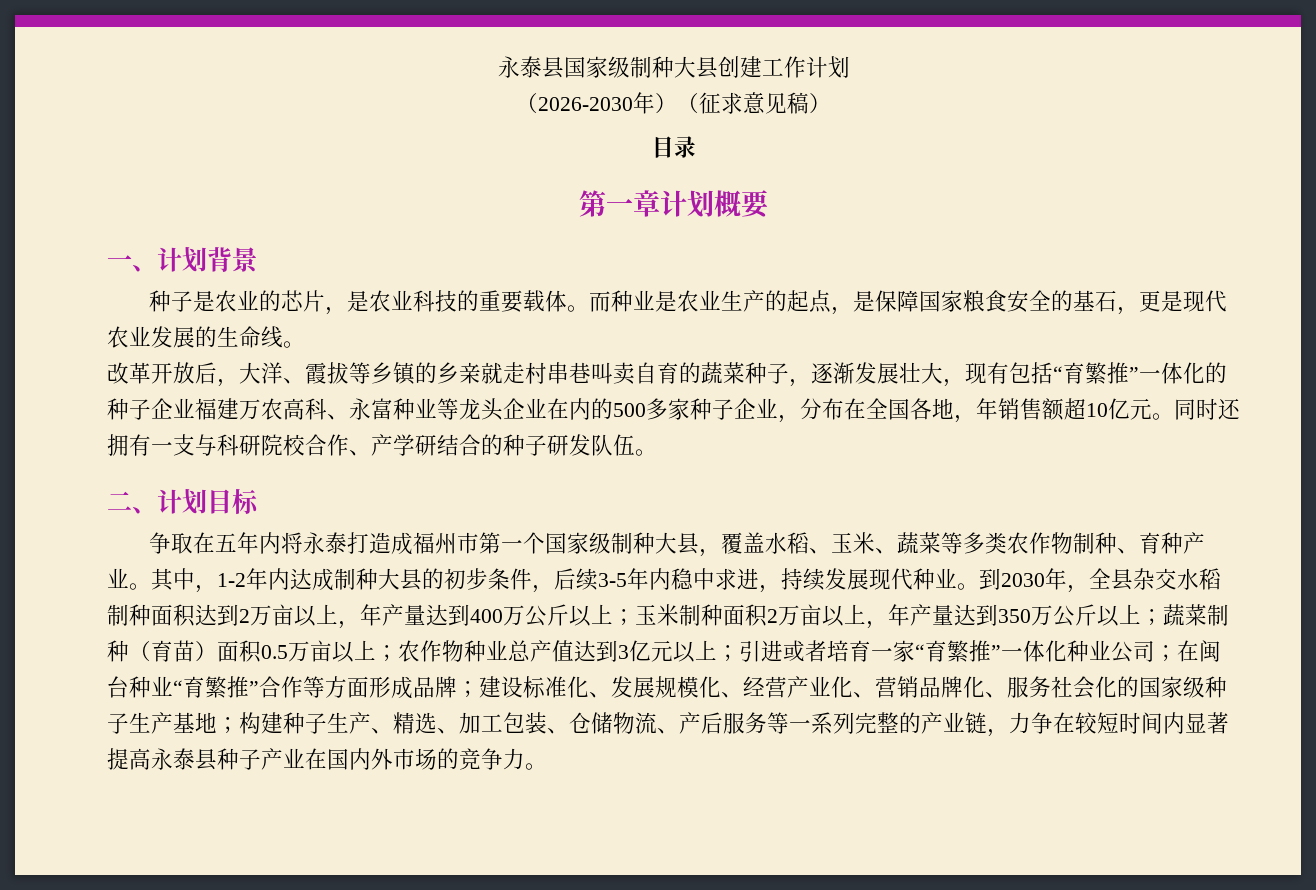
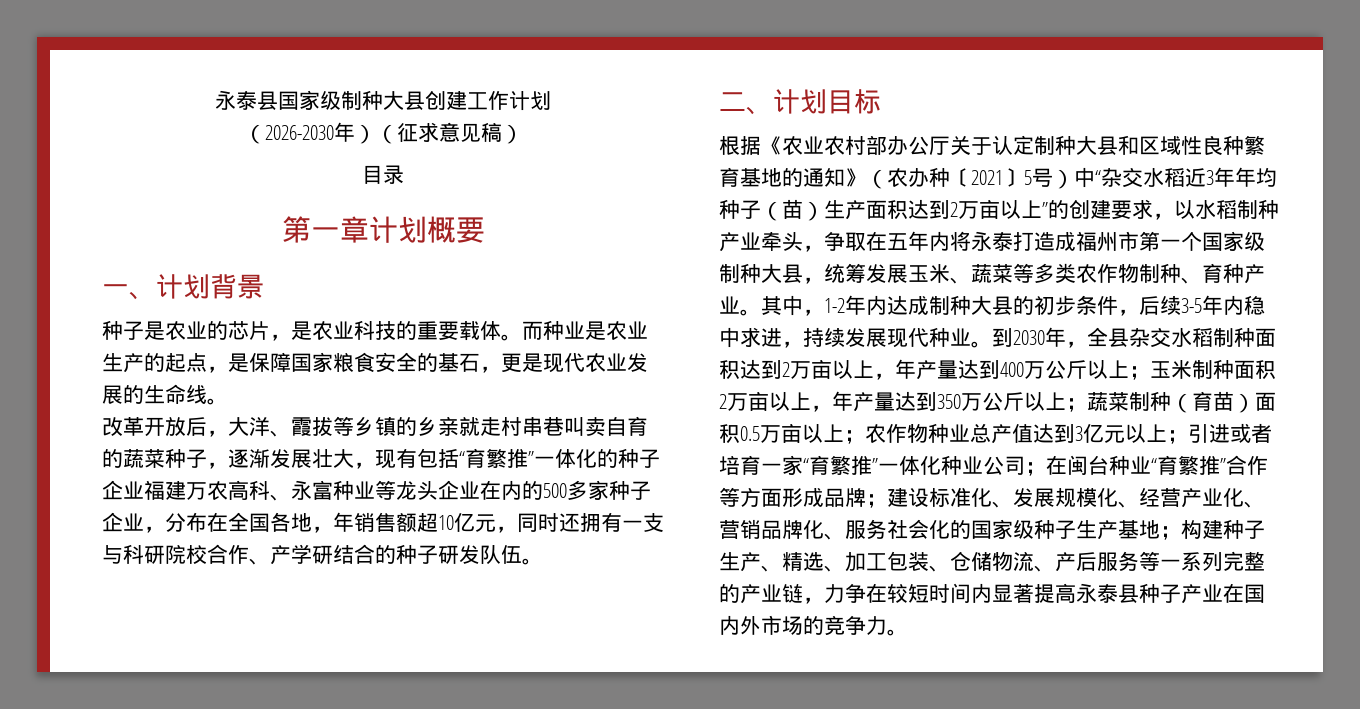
[1152,413,1174,420] 。 -> [496,526,517,533] ，
(259, 502) none -> [719,135,1265,156] [719,167,1277,189] [719,199,1279,221] [719,232,824,252] 根据《农业农村部办公厅关于认定制种大县和区域性良种繁育基地的通知》（农办种〔2021〕5号）中“杂交水稻近3年年均种子（苗）生产面积达到2万亩以上”的创建要求，以水稻制种产业牵头，
[721,532,832,554] 覆盖水稻、 -> [824,263,908,283] 统筹发展

